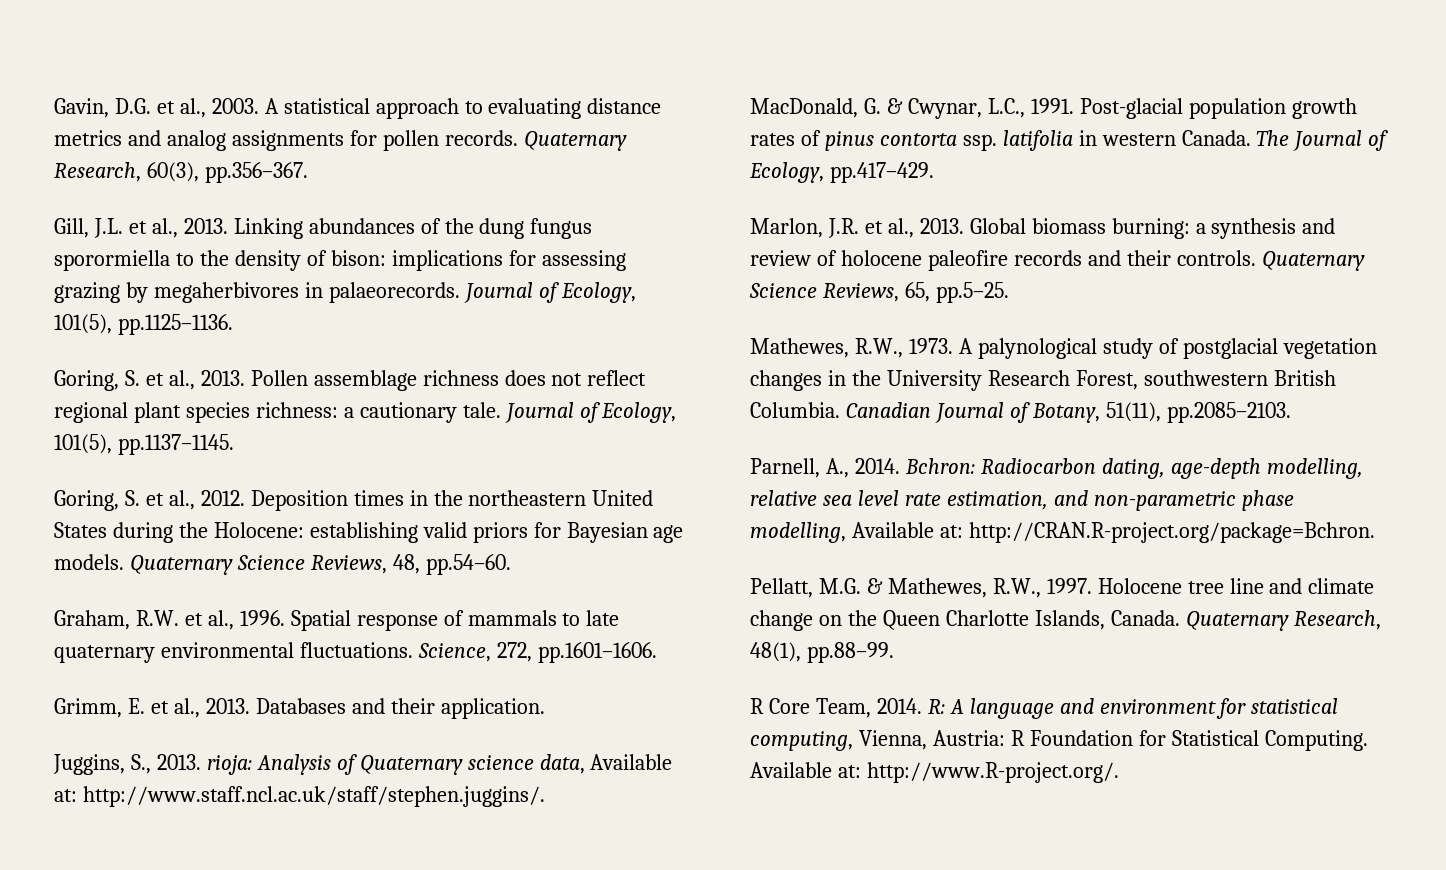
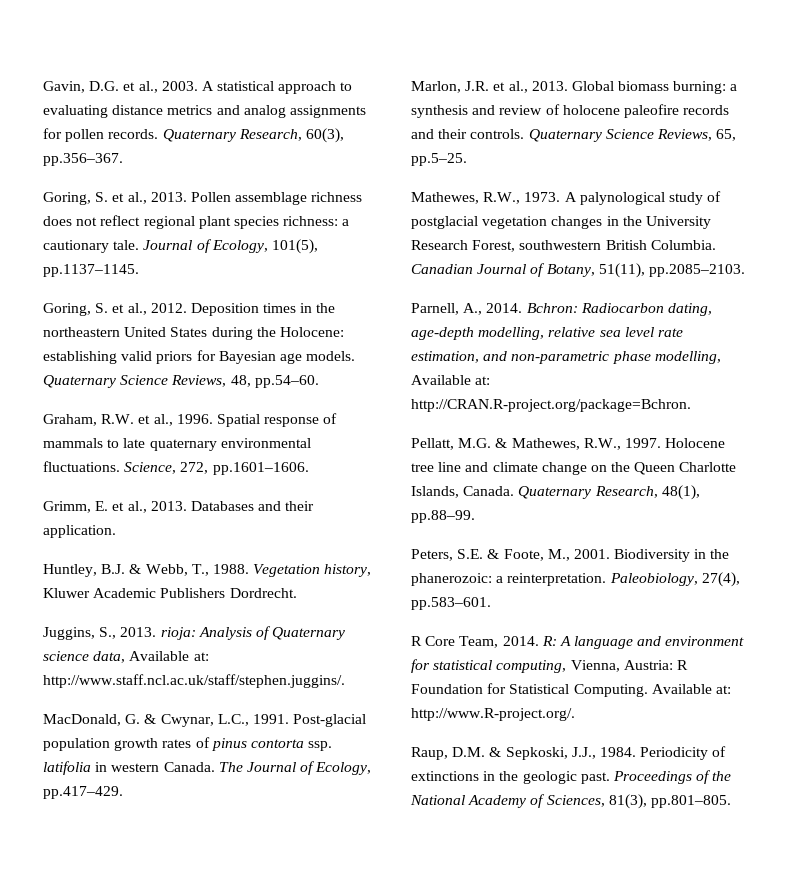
[54,218,593,239] [54,250,626,271] [54,282,636,303] [54,314,233,335] // Gill, J.L. et al., 2013. Linking abundances of the dung fungus sporormiella to the density of bison: implications for assessing grazing by megaherbivores in palaeorecords. Journal of Ecology, 101(5), pp.1125–1136. -> (123, 159) none
(545, 708) none -> [43,564,372,577] [43,588,297,598] // Huntley, B.J. & Webb, T., 1988. Vegetation history, Kluwer Academic Publishers Dordrecht.
(894, 652) none -> [411,549,730,562] [411,572,740,587] [411,597,491,610] // Peters, S.E. & Foote, M., 2001. Biodiversity in the phanerozoic: a reinterpretation. Paleobiology, 27(4), pp.583–601.
(1119, 772) none -> [411,746,727,760] [411,770,732,784] [410,794,731,809] // Raup, D.M. & Sepkoski, J.J., 1984. Periodicity of extinctions in the geologic past. Proceedings of the National Academy of Sciences, 81(3), pp.801–805.

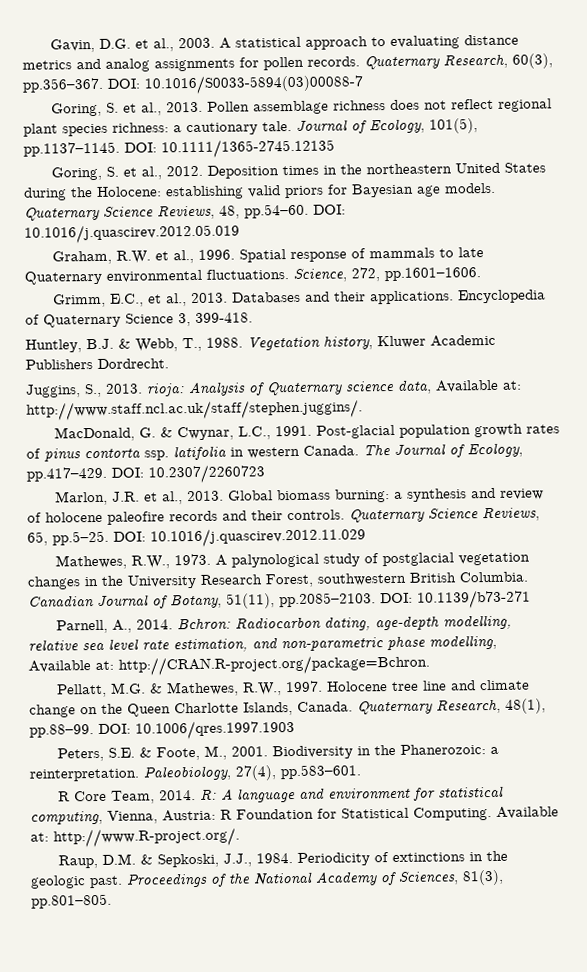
(123, 159) none -> [107,74,364,95] DOI: 10.1016/S0033-5894(03)00088-7
(139, 270) none -> [124,138,335,159] DOI: 10.1111/1365-2745.12135
(319, 381) none -> [313,204,346,215] [24,223,240,244] DOI: 10.1016/j.quascirev.2012.05.019
[149,439,217,451] quaternary -> [24,270,102,285] Quaternary
[95,501,109,511] E. -> [109,293,144,307] E.C.,
[43,525,116,538] application. -> [369,289,546,305] [25,312,253,328] applications. Encyclopedia of Quaternary Science 3, 399-418.
(123, 792) none -> [111,464,265,484] DOI: 10.2307/2260723
(467, 159) none -> [113,527,366,548] DOI: 10.1016/j.quascirev.2012.11.029
(745, 270) none -> [380,589,531,609] DOI: 10.1139/b73-271
(475, 516) none -> [98,720,295,740] DOI: 10.1006/qres.1997.1903
[411,573,492,586] phanerozoic: -> [399,744,486,755] Phanerozoic:

